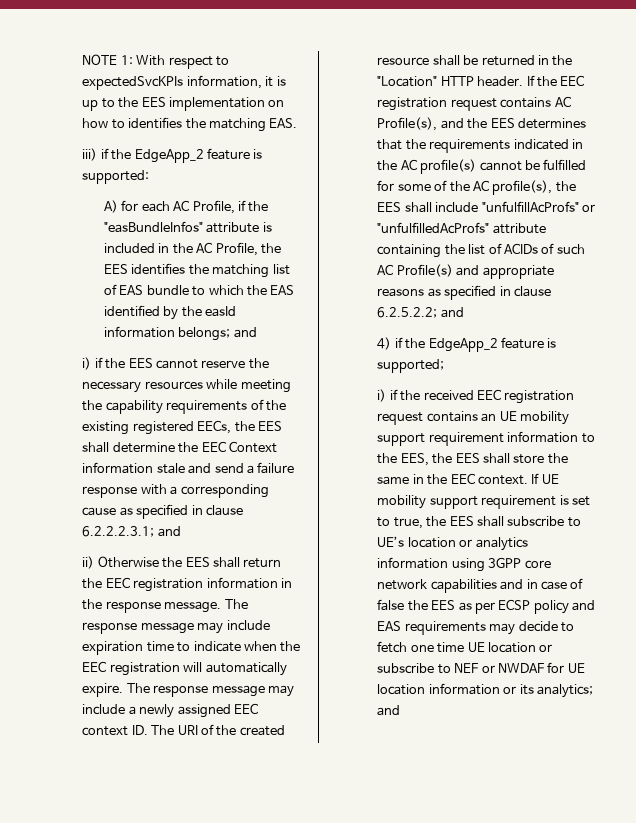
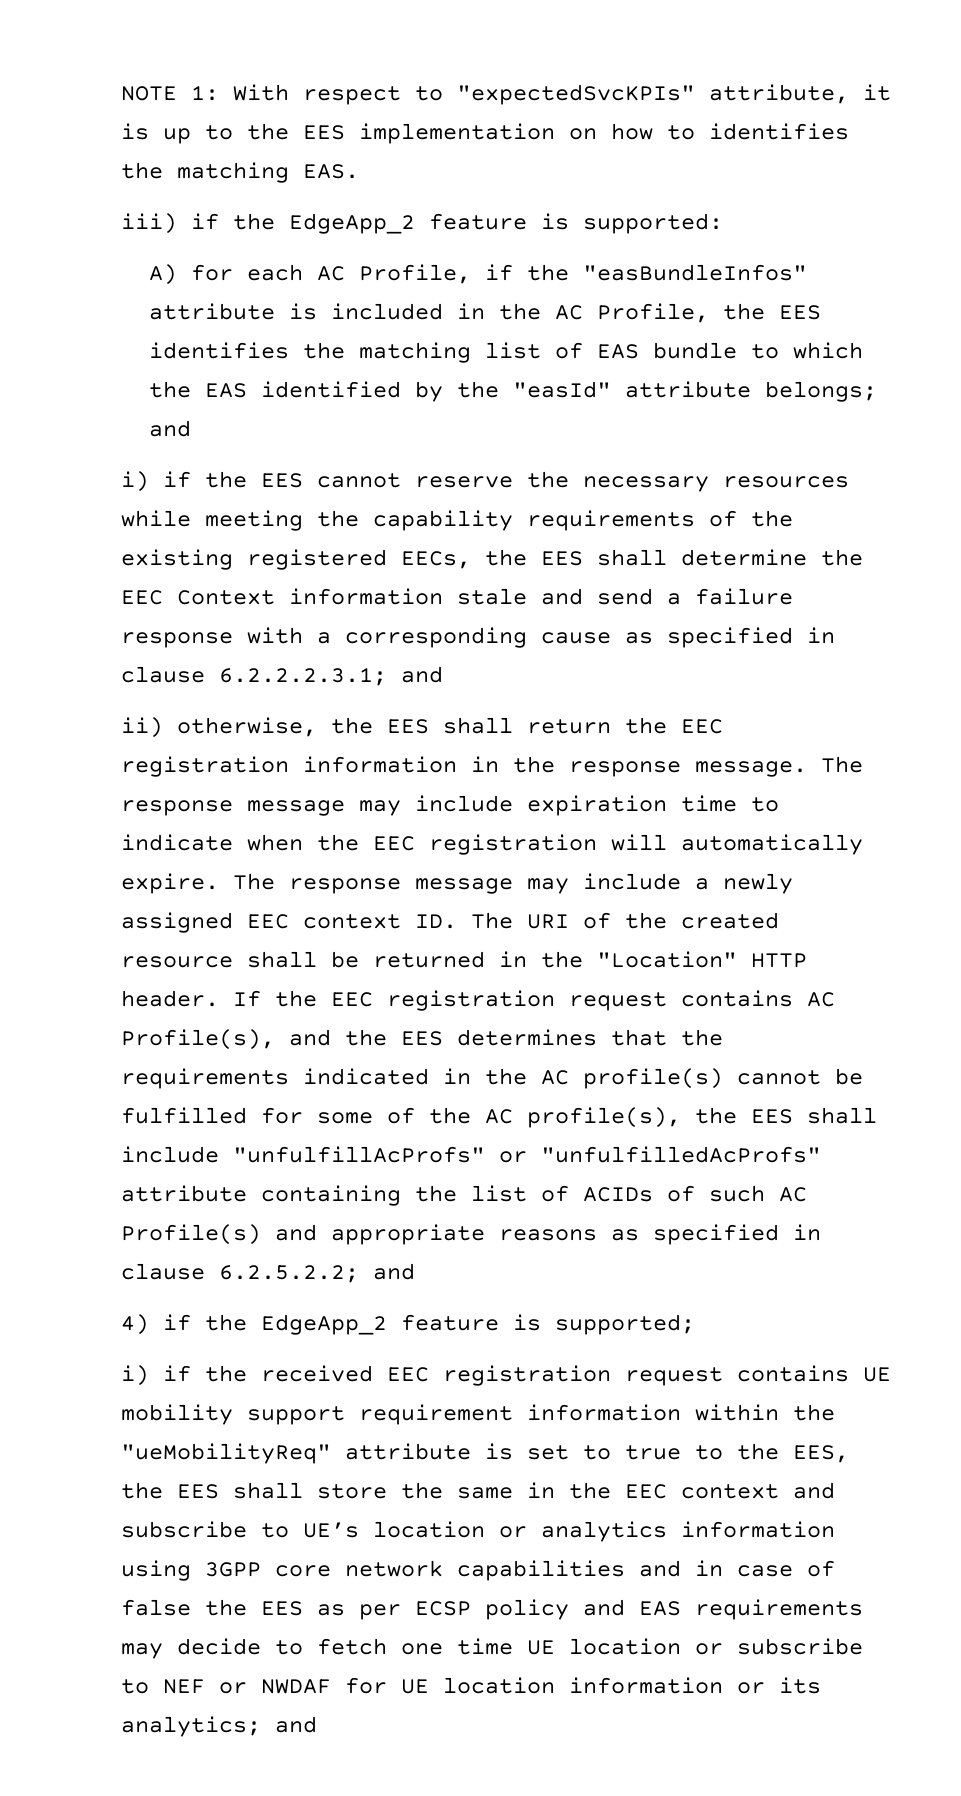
[82,75,262,90] expectedSvcKPIs information, -> [456,84,849,105] "expectedSvcKPIs" attribute,
[205,306,237,317] [104,326,176,338] easId information -> [512,381,751,398] "easId" attribute
[97,556,159,568] Otherwise -> [176,717,317,737] otherwise,
[481,413,497,422] an -> (849, 1373) none
(579, 437) none -> [694,1404,835,1421] [120,1443,681,1464] within the "ueMobilityReq" attribute is set to true
[477,473,559,485] [377,495,590,509] [377,516,504,529] context. If UE mobility support requirement is set to true, the EES shall -> [680,1482,835,1499] context and

